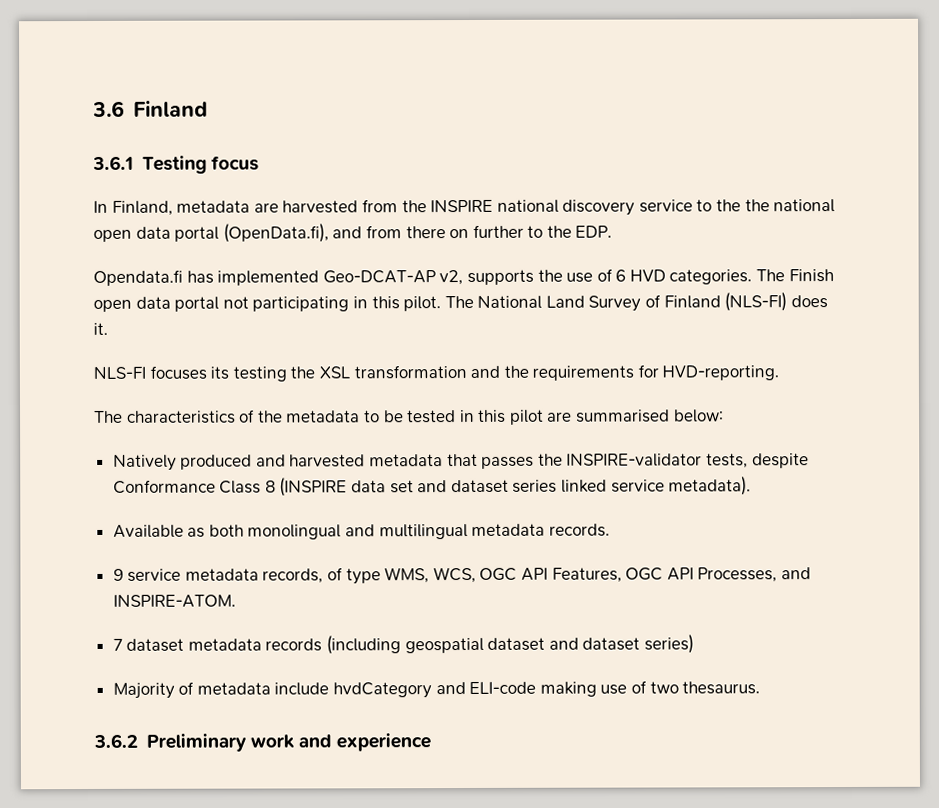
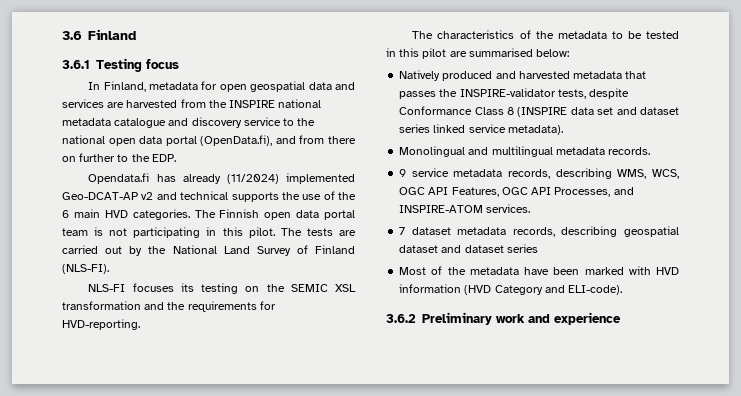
(251, 206) none -> [201,81,355,92] [62,99,104,108] for open geospatial data and services
(559, 206) none -> [62,118,189,128] metadata catalogue and
[744,199,770,212] the -> (316, 122) none
[217,270,464,286] implemented Geo-DCAT-AP v2, -> [182,173,355,184] [62,191,229,200] already (11/2024) implemented Geo-DCAT-AP v2 and technical
[615,269,627,282] 6 -> [338,192,356,200] [62,209,100,218] the 6 main
[788,269,834,283] [93,296,220,312] Finish open data portal -> [219,209,355,220] [62,227,104,236] Finnish open data portal team is
(474, 302) none -> [306,228,356,236] [62,245,167,256] tests are carried out by the
[724,292,828,312] [93,322,108,335] (NLS-FI) does it. -> [62,264,109,274] (NLS-FI).
[290,366,316,379] the -> [245,284,328,292] on the SEMIC
[112,524,342,540] Available as both monolingual -> [399,146,466,157] Monolingual
[327,567,381,585] of type -> [555,168,612,179] describing
[112,594,236,608] INSPIRE-ATOM. -> [399,204,531,213] INSPIRE-ATOM services.
[265,635,402,655] records (including -> [512,226,618,237] records, describing
[644,634,695,654] [112,680,761,699] series) // Majority of metadata include hvdCategory and ELI-code making use of two thesaurus. -> [506,244,538,253] [399,266,679,275] [399,284,623,295] series // Most of the metadata have been marked with HVD information (HVD Category and ELI-code).

